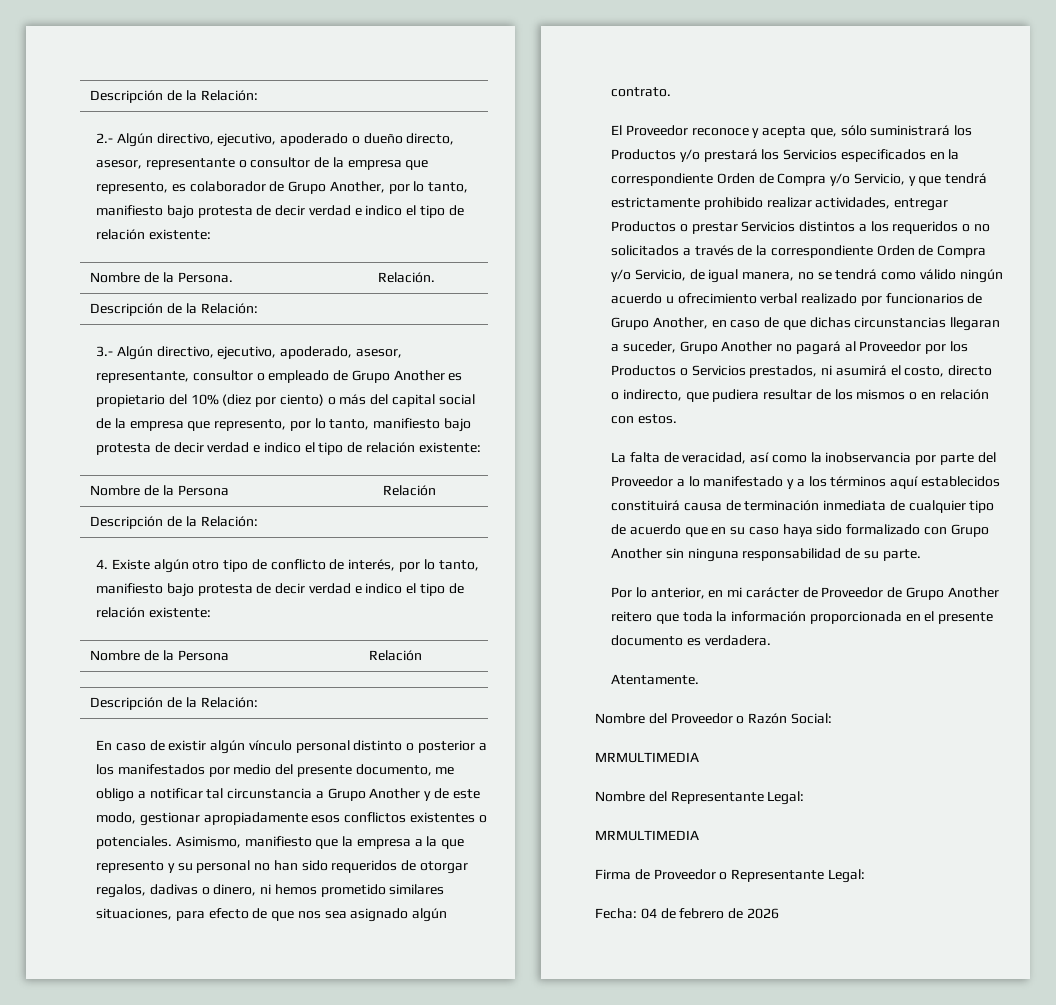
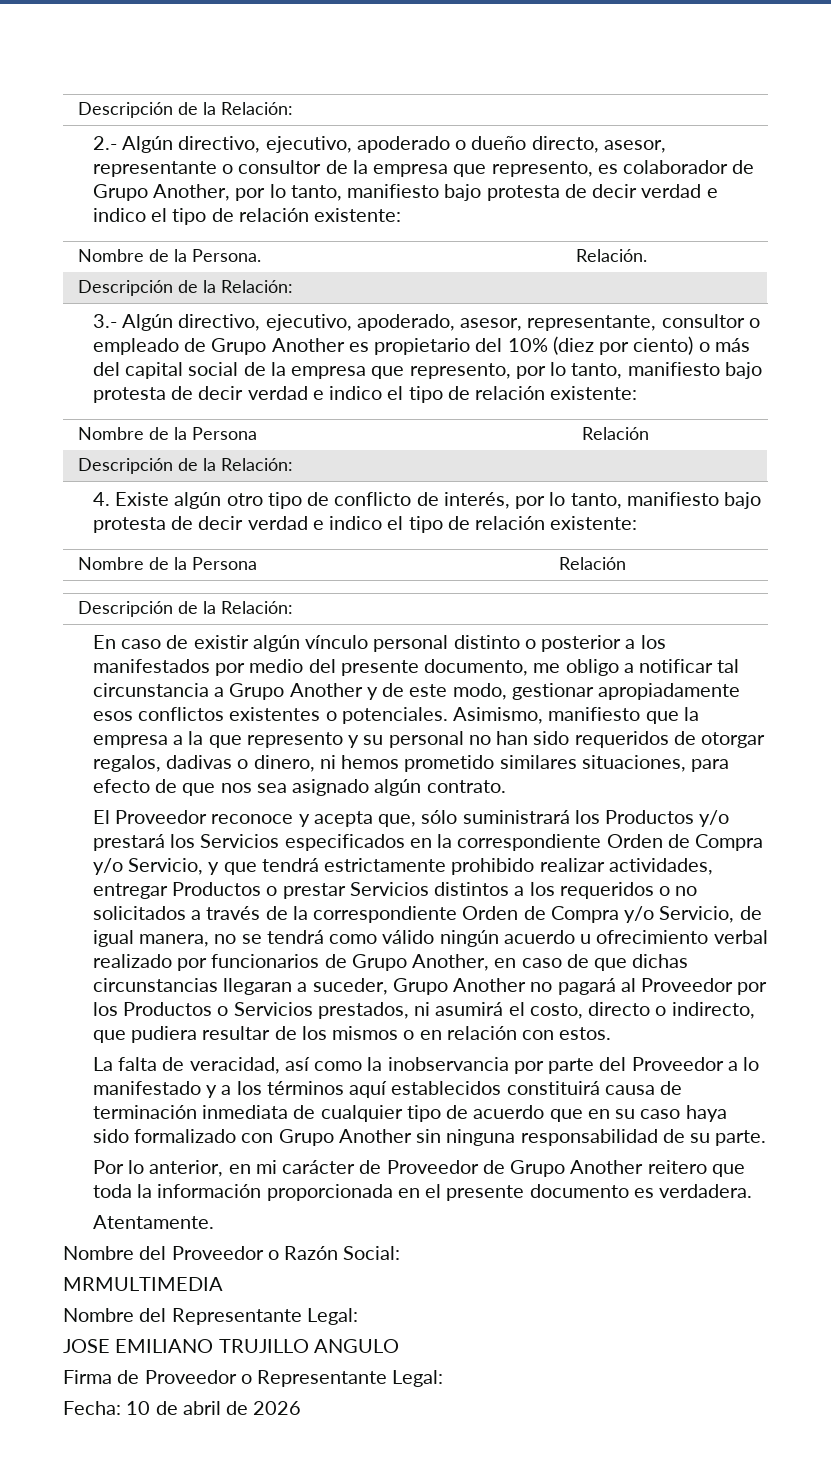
[595,830,699,841] MRMULTIMEDIA -> [63,1339,399,1353] JOSE EMILIANO TRUJILLO ANGULO
[640,908,725,919] 04 de febrero -> [126,1401,221,1415] 10 de abril

